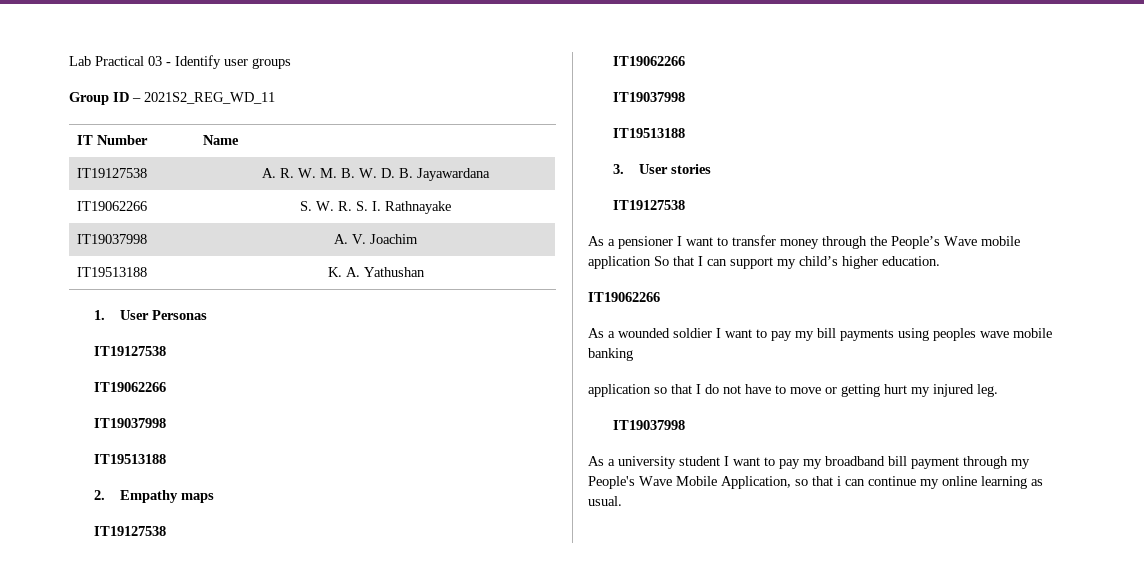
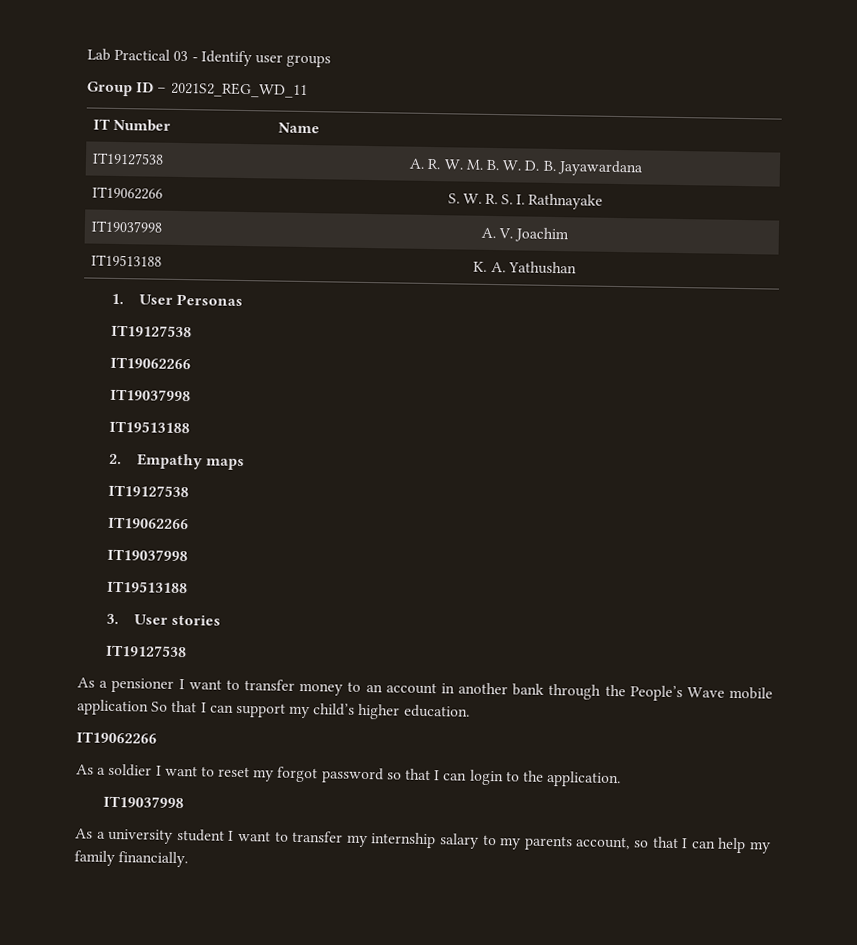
(819, 244) none -> [347,681,545,696] to an account in another bank
[618,328,670,338] wounded -> (107, 771) none
[771,328,1052,341] [588,348,633,361] [588,384,998,397] pay my bill payments using peoples wave mobile banking // application so that I do not have to move or getting hurt my injured leg. -> [218,766,622,788] reset my forgot password so that I can login to the application.
[779,456,1030,469] [588,476,1043,489] [588,496,622,506] pay my broadband bill payment through my People's Wave Mobile Application, so that i can continue my online learning as usual. -> [292,830,772,854] [74,850,189,868] transfer my internship salary to my parents account, so that I can help my family financially.

